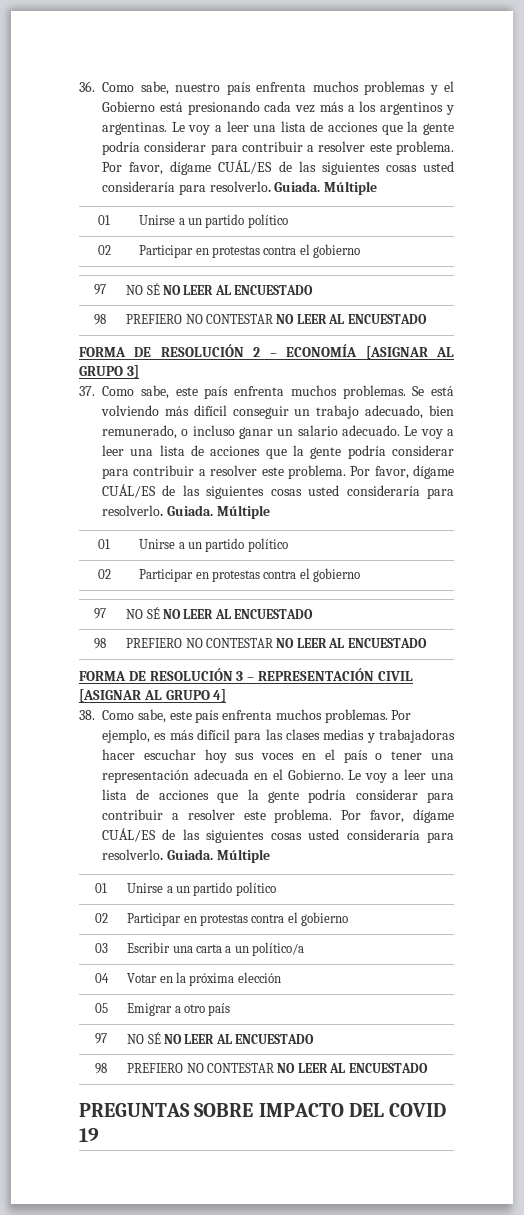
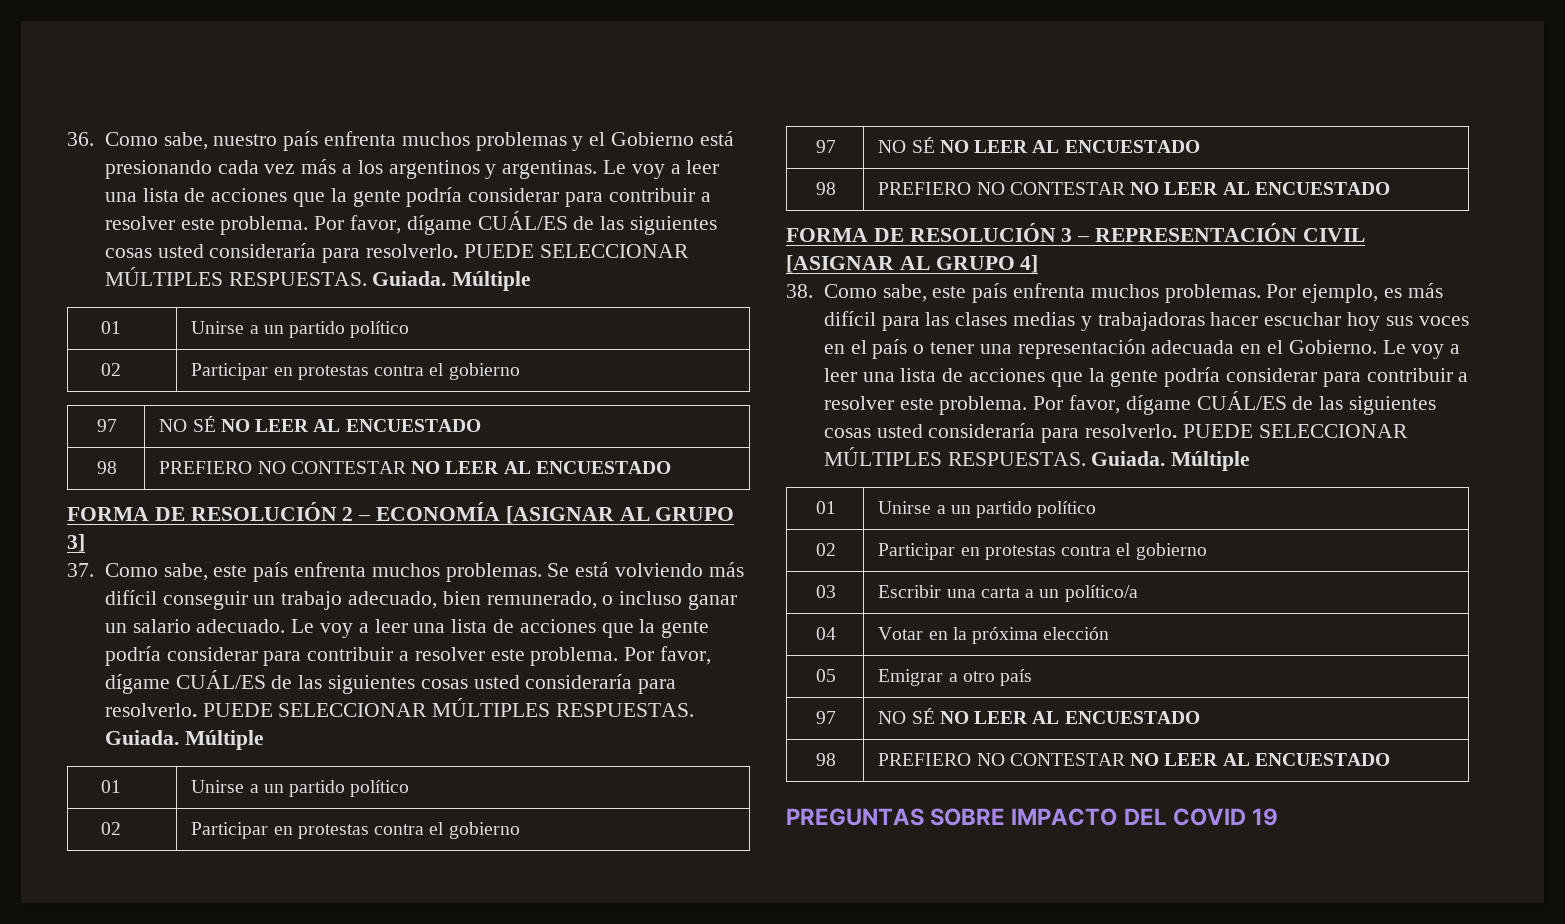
(271, 186) none -> [463,244,689,258] [104,267,367,286] PUEDE SELECCIONAR MÚLTIPLES RESPUESTAS.
(163, 510) none -> [202,698,694,717] PUEDE SELECCIONAR MÚLTIPLES RESPUESTAS.
(163, 854) none -> [1182,424,1408,438] [823,447,1086,466] PUEDE SELECCIONAR MÚLTIPLES RESPUESTAS.

